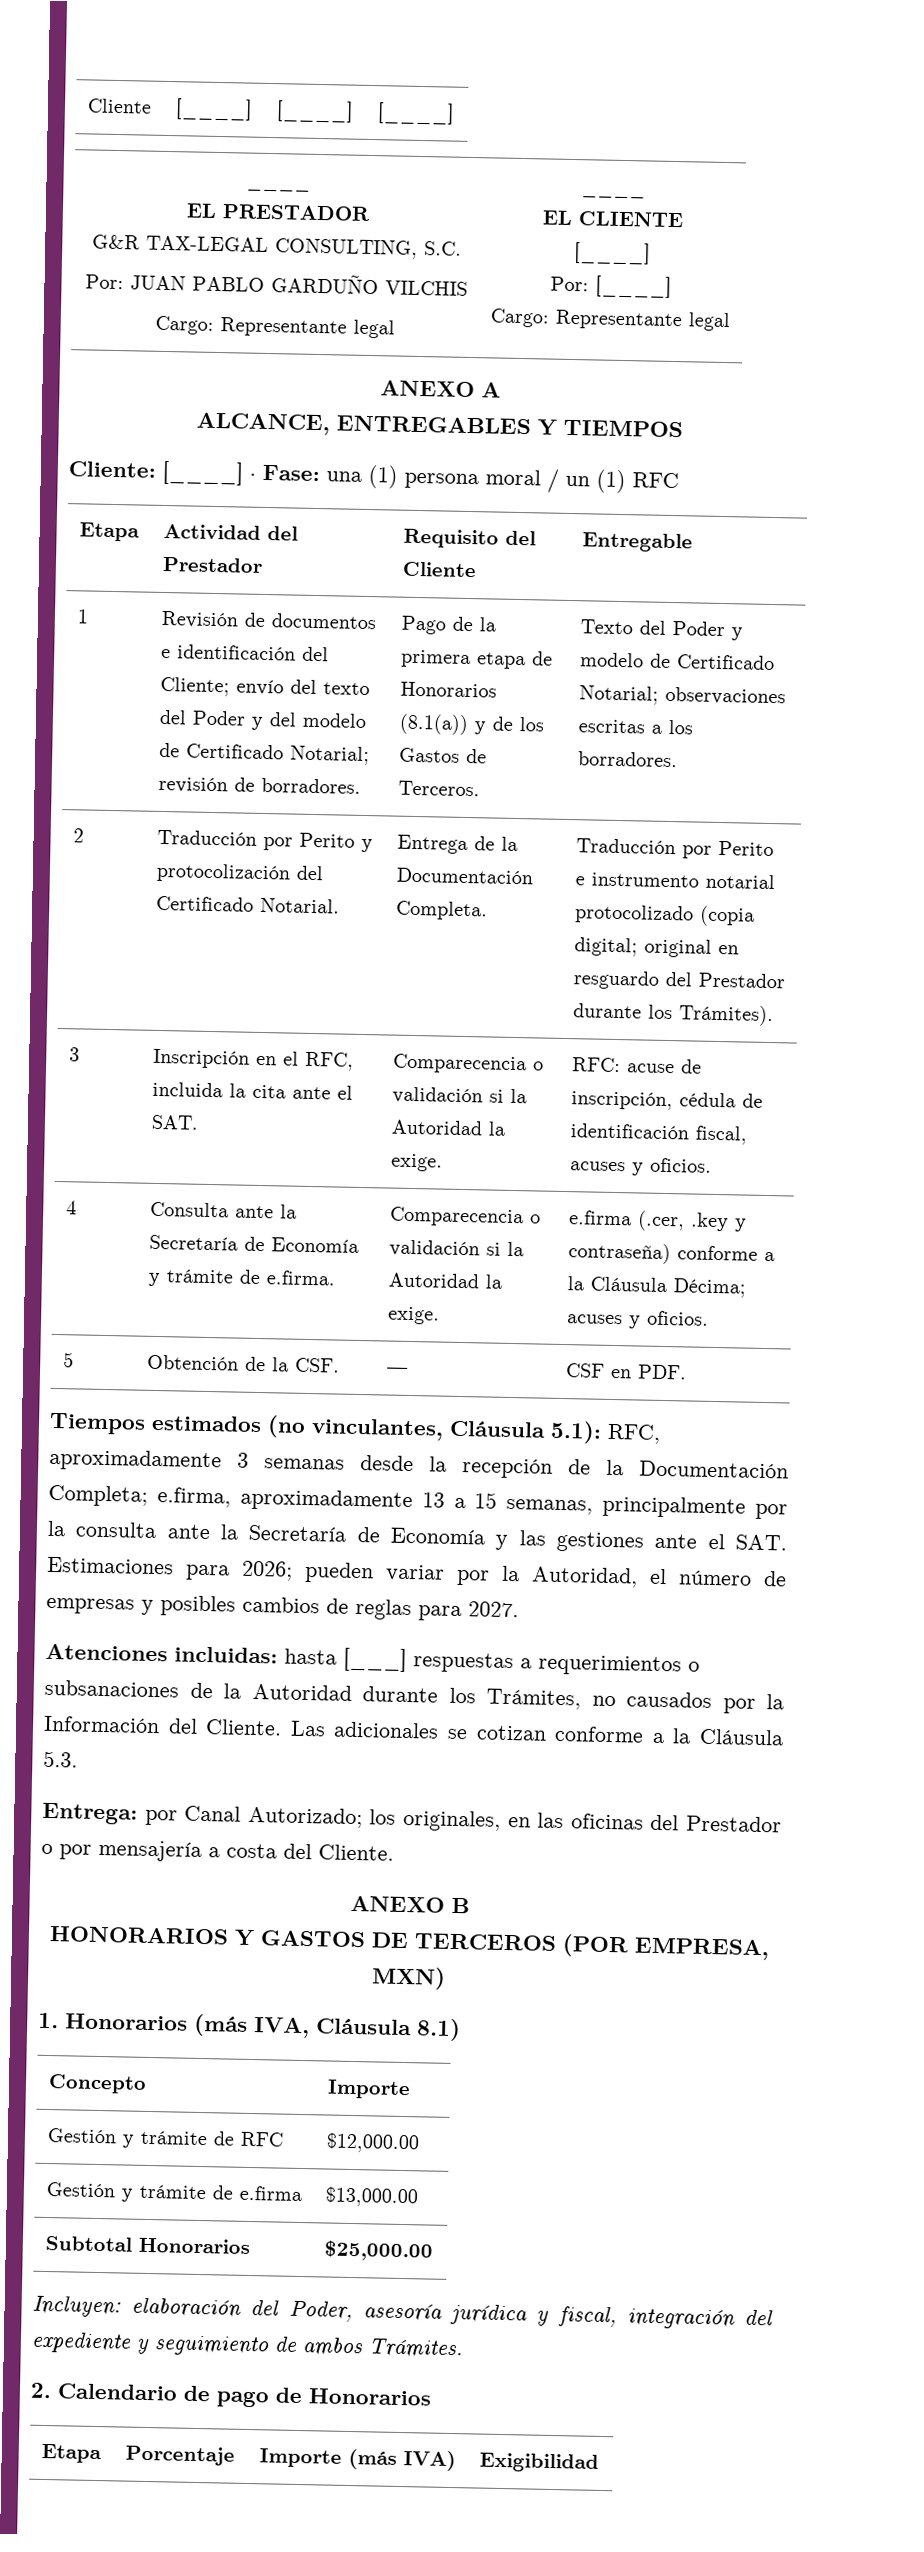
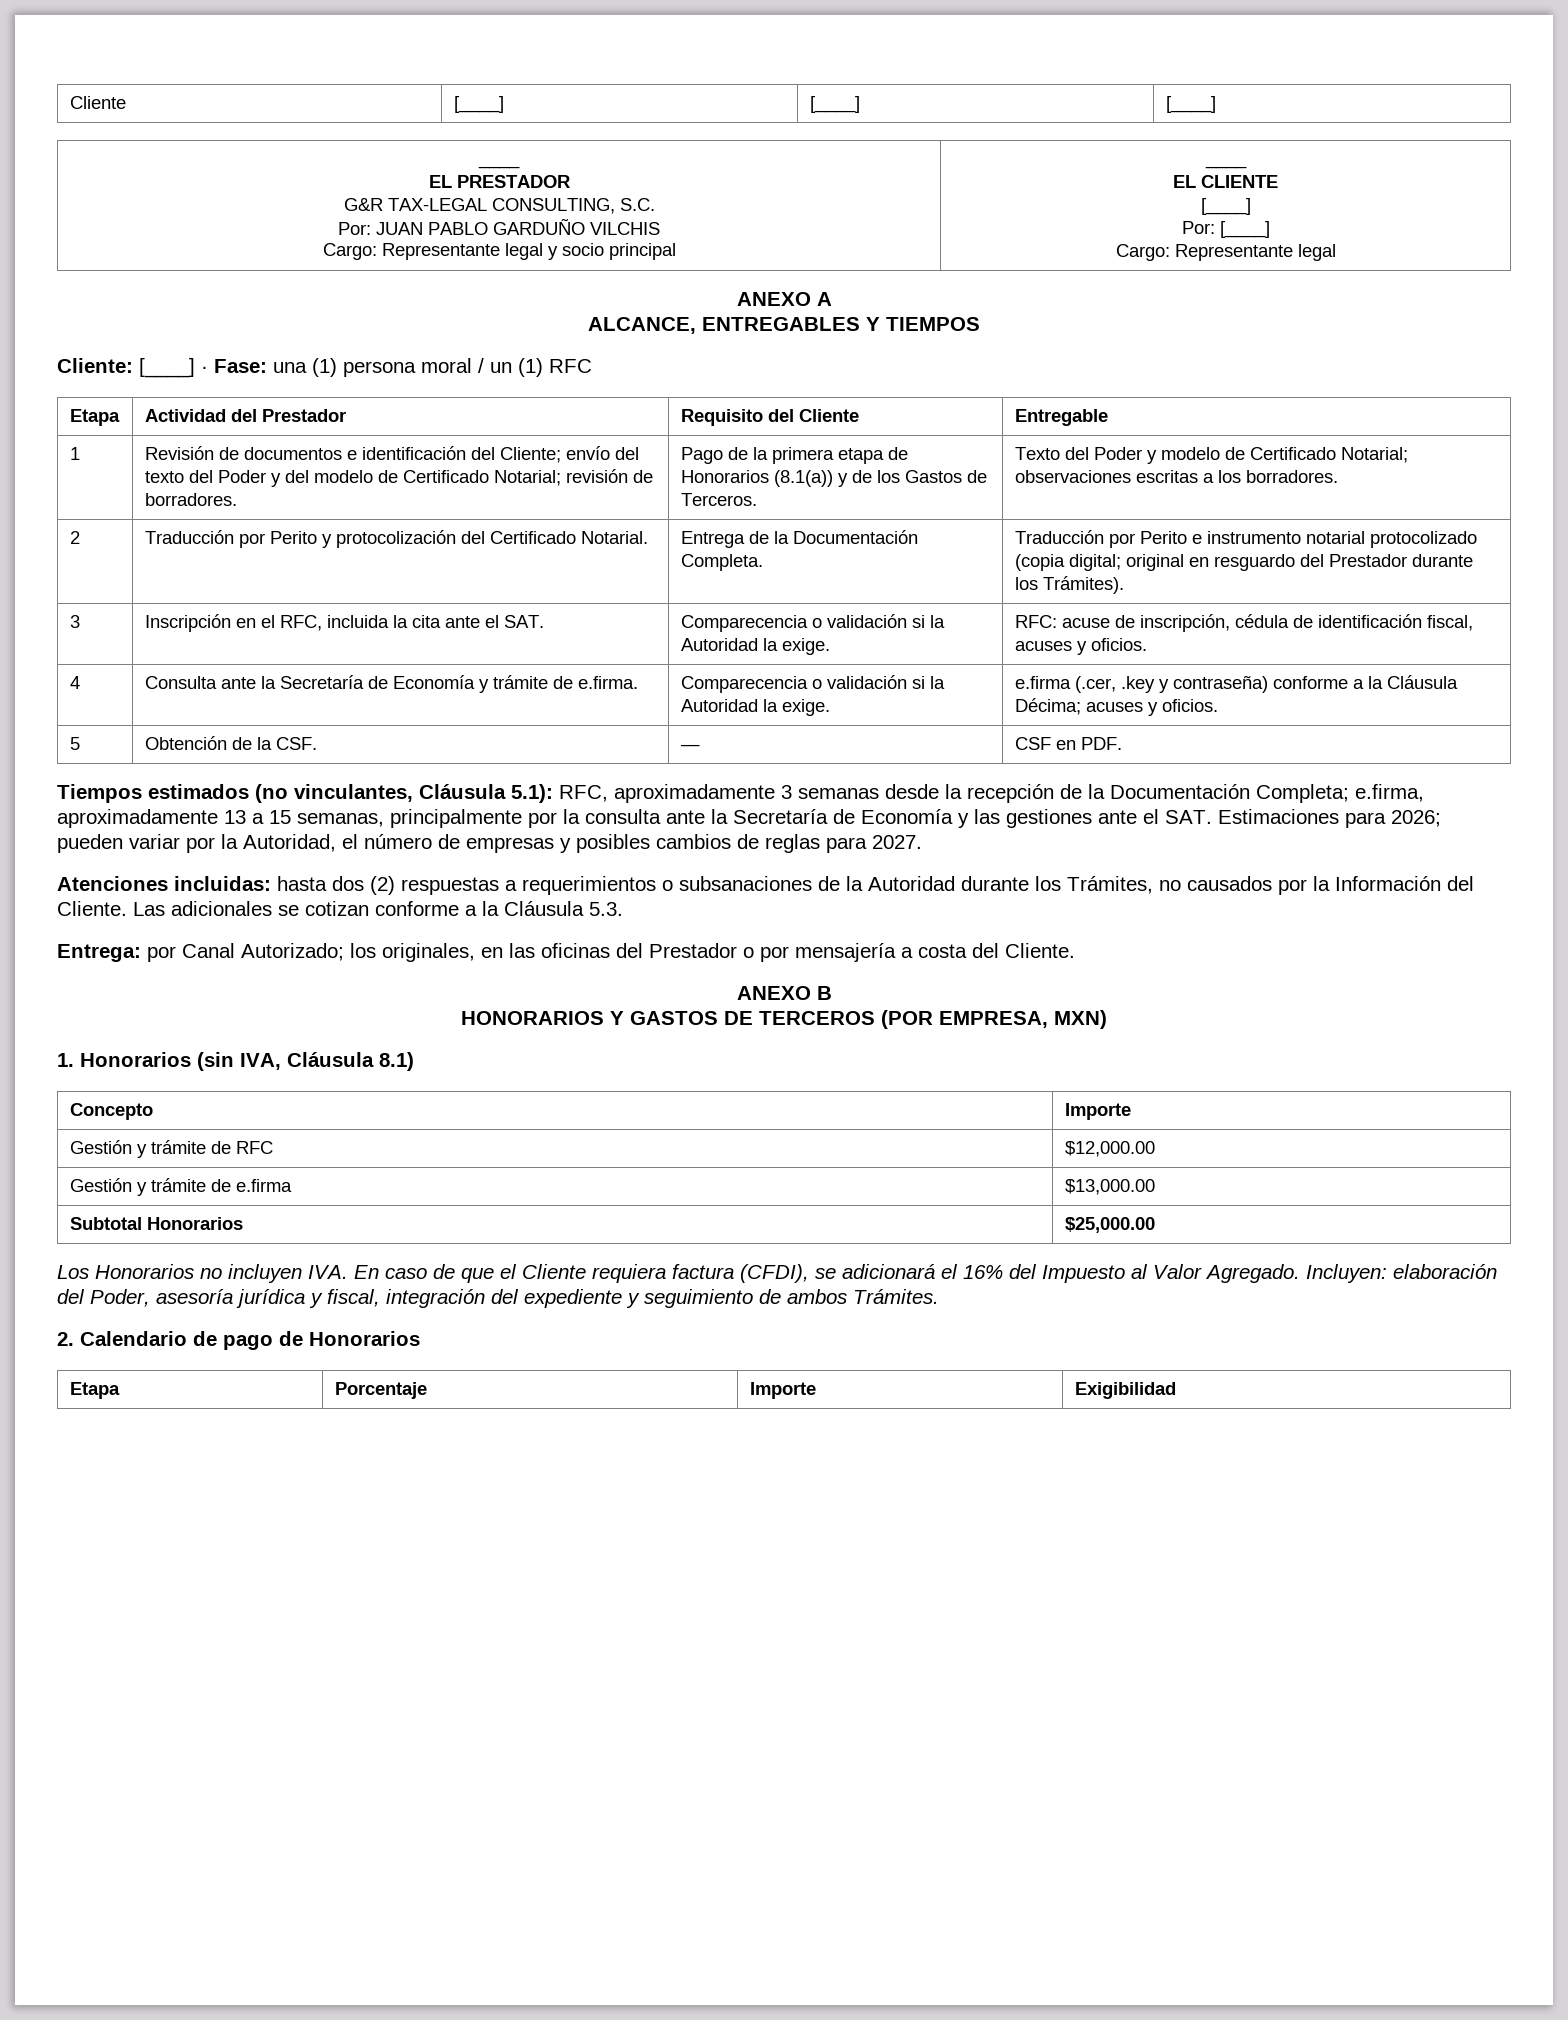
(395, 329) none -> [547,243,676,260] y socio principal
[343,1647,407,1672] [___] -> [332,876,395,895] dos (2)
[193,2013,248,2037] (más -> [197,1052,234,1071] (sin
(434, 2251) none -> [57,1264,1300,1283] Los Honorarios no incluyen IVA. En caso de que el Cliente requiera factura (CFDI), se adicionará el 16% del Impuesto al Valor Agregado.
[348,2448,457,2472] (más IVA) -> (816, 1390) none

